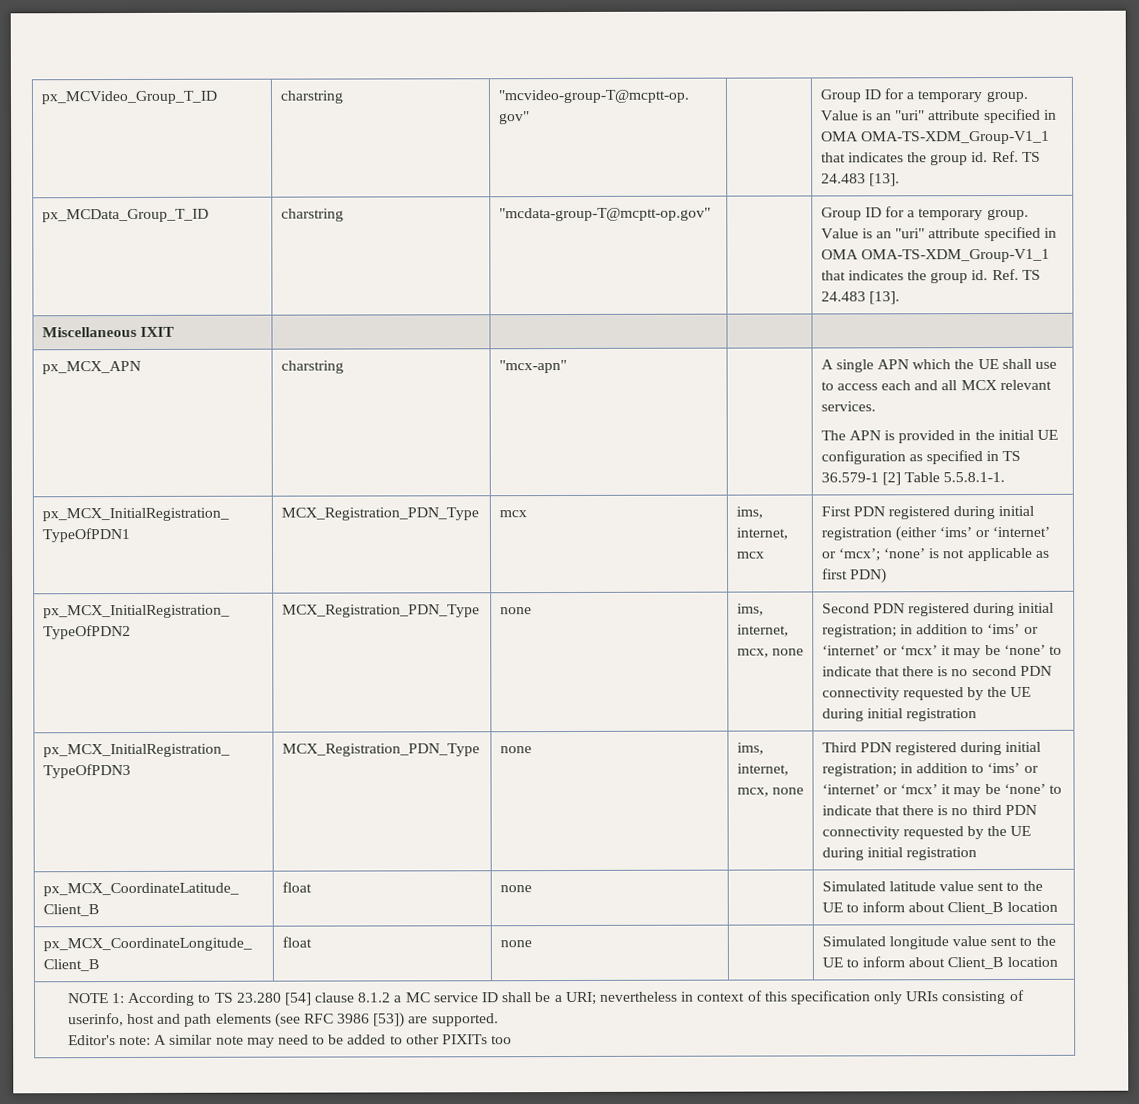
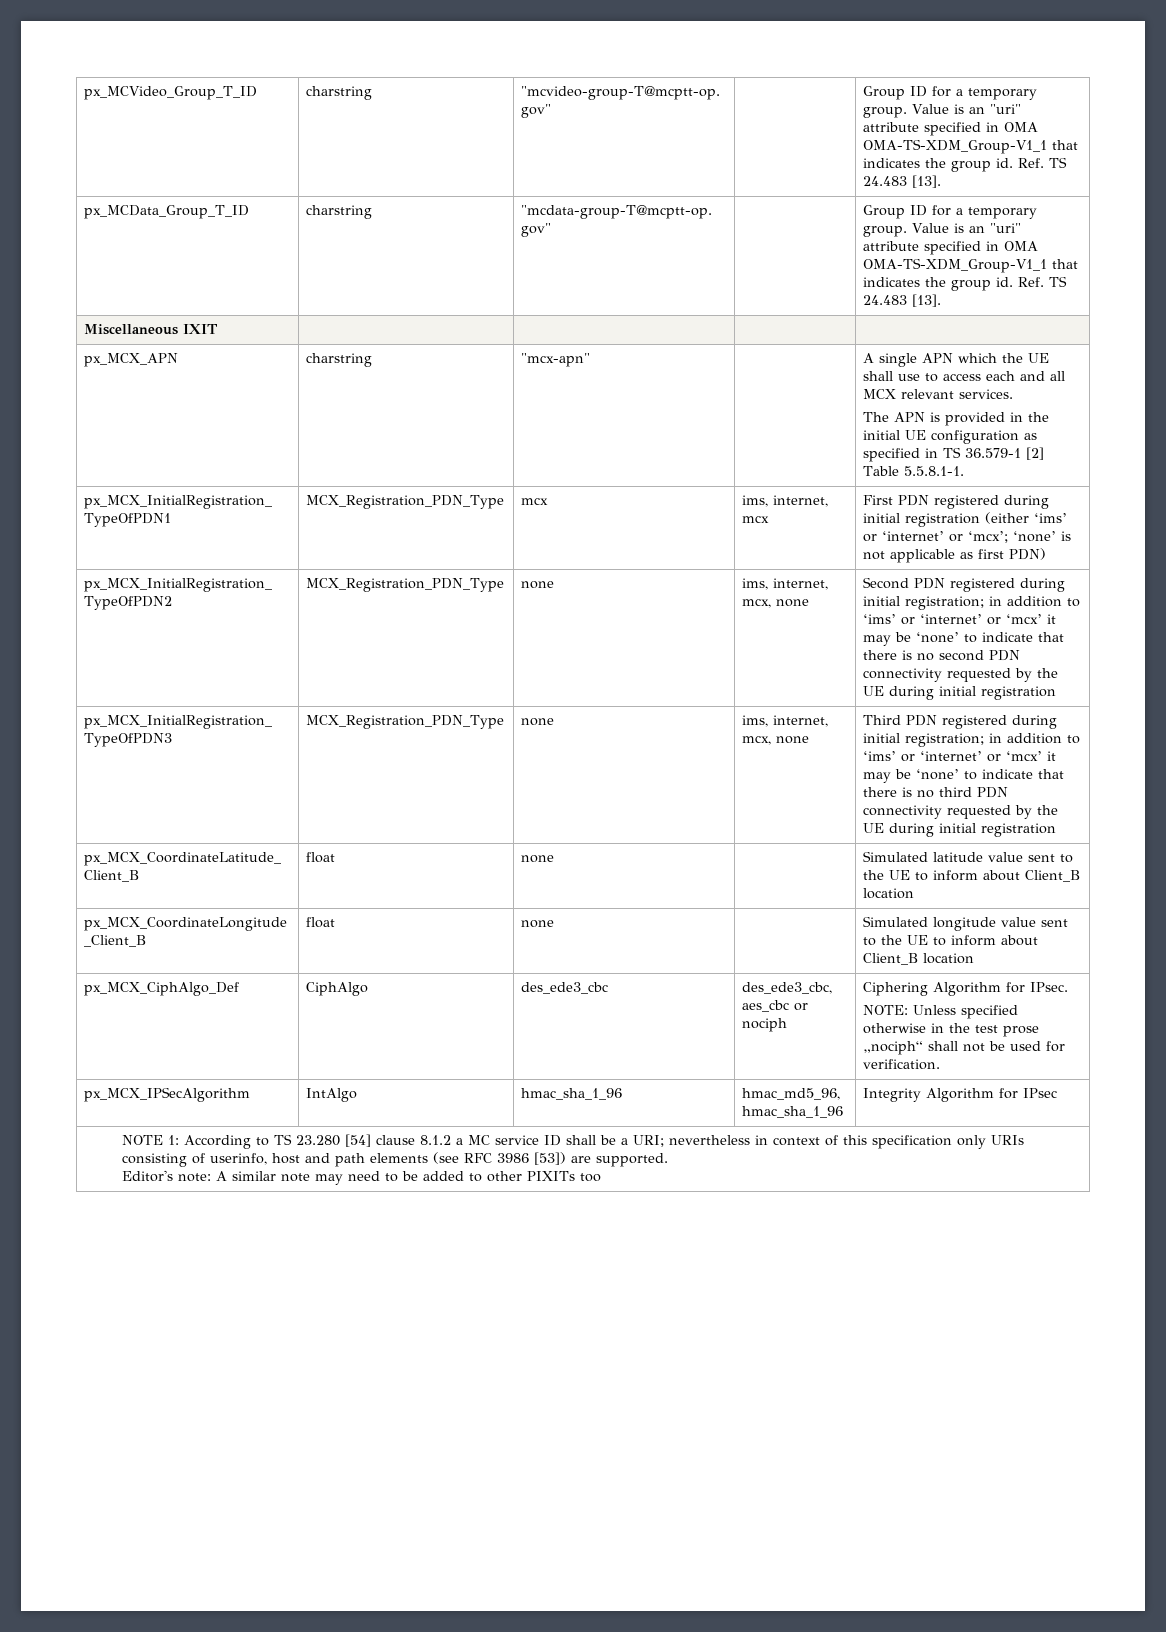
(1058, 962) none -> [84,982,240,996] [306,982,369,996] [521,982,609,994] [742,982,833,994] [742,1000,809,1012] [742,1018,788,1032] [863,982,1069,996] [863,1005,1019,1019] [863,1023,1040,1037] [863,1041,1066,1055] [863,1059,941,1070] [84,1087,251,1102] [306,1088,358,1102] [521,1088,623,1100] [742,1088,841,1100] [742,1106,844,1118] [863,1088,1058,1102] // px_MCX_CiphAlgo_Def | CiphAlgo | des_ede3_cbc | des_ede3_cbc, aes_cbc or nociph | Ciphering Algorithm for IPsec. // NOTE: Unless specified otherwise in the test prose „nociph“ shall not be used for verification. // px_MCX_IPSecAlgorithm | IntAlgo | hmac_sha_1_96 | hmac_md5_96, hmac_sha_1_96 | Integrity Algorithm for IPsec

